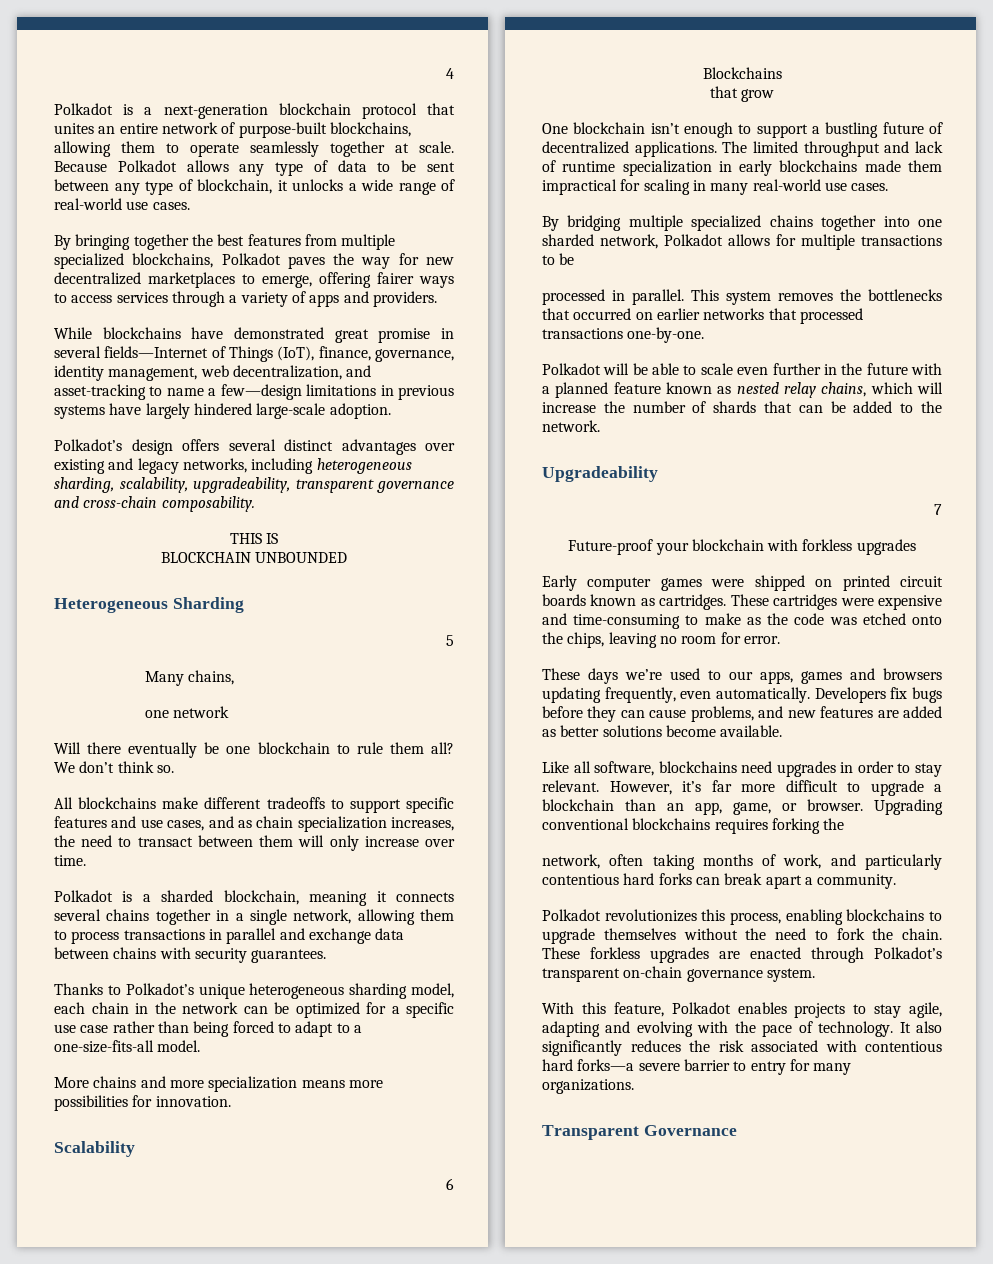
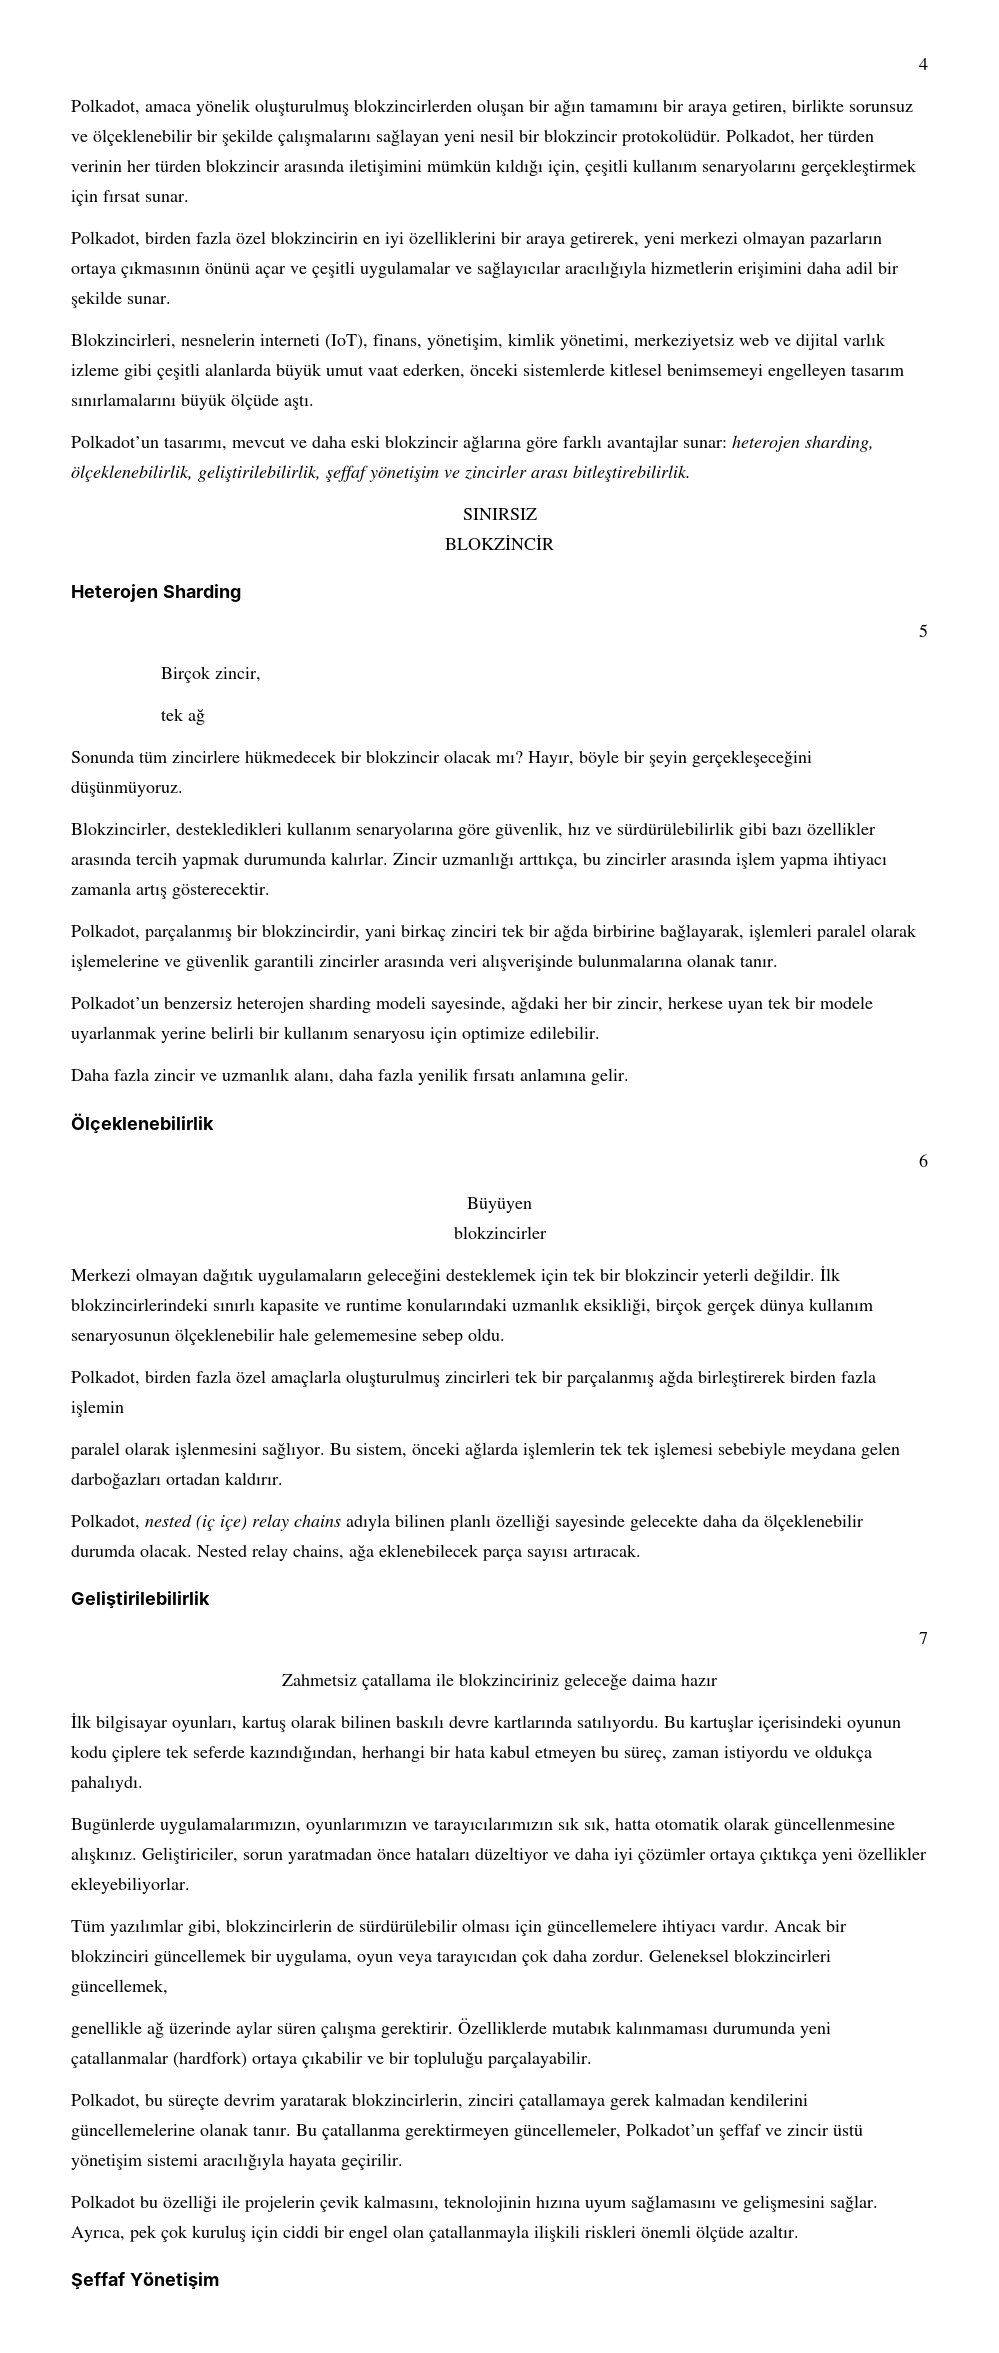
[54,103,456,119] [54,122,411,138] [54,141,454,157] [54,160,455,176] [54,179,455,195] [54,198,190,210] [54,234,396,250] [54,253,454,269] [54,272,454,288] [54,291,437,307] [54,327,455,343] [54,346,454,362] [54,365,372,381] [54,384,454,400] [54,403,391,419] [54,439,455,455] [54,458,412,474] [54,477,454,493] [54,496,255,512] [229,533,279,544] [160,552,348,563] [54,597,244,613] [446,635,454,646] [144,670,235,686] [144,706,230,718] [54,742,454,758] [54,761,174,773] [54,797,455,813] [54,816,454,832] [54,835,456,851] [54,855,86,866] [54,890,454,906] [54,909,454,925] [54,928,405,944] [54,947,327,963] [54,983,454,999] [54,1002,454,1018] [54,1021,362,1037] [54,1040,201,1053] [54,1076,383,1092] [54,1095,231,1111] [54,1141,135,1157] [446,1178,454,1190] [702,67,782,79] [709,86,775,102] [542,122,943,138] [542,141,944,157] [542,160,942,176] [542,179,889,195] [542,215,942,231] [542,234,942,250] [542,253,575,265] [542,289,942,305] [542,308,863,324] [542,327,705,343] [542,363,943,375] [542,382,943,398] [542,401,943,413] [542,420,600,432] [542,466,658,482] [934,504,942,515] [568,539,916,555] [542,575,943,591] [542,594,942,610] [542,613,942,629] [542,632,780,648] [542,668,942,684] [542,687,943,703] [542,706,942,722] [542,725,783,737] [542,761,942,777] [542,780,942,796] [542,799,943,815] [542,818,845,834] [542,854,942,870] [542,873,897,889] [542,909,943,925] [542,928,942,944] [542,947,942,963] [542,966,815,982] [542,1002,942,1018] [542,1021,942,1037] [542,1040,942,1056] [542,1059,852,1075] [542,1079,634,1094] [542,1125,737,1140] Polkadot is a next-generation blockchain protocol that unites an entire network of purpose-built blockchains, allowing them to operate seamlessly together at scale. Because Polkadot allows any type of data to be sent between any type of blockchain, it unlocks a wide range of real-world use cases. // By bringing together the best features from multiple specialized blockchains, Polkadot paves the way for new decentralized marketplaces to emerge, offering fairer ways to access services through a variety of apps and providers. // While blockchains have demonstrated great promise in several fields—Internet of Things (IoT), finance, governance, identity management, web decentralization, and asset-tracking to name a few—design limitations in previous systems have largely hindered large-scale adoption. // Polkadot’s design offers several distinct advantages over existing and legacy networks, including heterogeneous sharding, scalability, upgradeability, transparent governance and cross-chain composability. // THIS IS // BLOCKCHAIN UNBOUNDED // Heterogeneous Sharding // 5 // Many chains, // one network // Will there eventually be one blockchain to rule them all? We don’t think so. // All blockchains make different tradeoffs to support specific features and use cases, and as chain specialization increases, the need to transact between them will only increase over time. // Polkadot is a sharded blockchain, meaning it connects several chains together in a single network, allowing them to process transactions in parallel and exchange data between chains with security guarantees. // Thanks to Polkadot’s unique heterogeneous sharding model, each chain in the network can be optimized for a specific use case rather than being forced to adapt to a one-size-fits-all model. // More chains and more specialization means more possibilities for innovation. // Scalability // 6 // Blockchains // that grow // One blockchain isn’t enough to support a bustling future of decentralized applications. The limited throughput and lack of runtime specialization in early blockchains made them impractical for scaling in many real-world use cases. // By bridging multiple specialized chains together into one sharded network, Polkadot allows for multiple transactions to be // processed in parallel. This system removes the bottlenecks that occurred on earlier networks that processed transactions one-by-one. // Polkadot will be able to scale even further in the future with a planned feature known as nested relay chains, which will increase the number of shards that can be added to the network. // Upgradeability // 7 // Future-proof your blockchain with forkless upgrades // Early computer games were shipped on printed circuit boards known as cartridges. These cartridges were expensive and time-consuming to make as the code was etched onto the chips, leaving no room for error. // These days we’re used to our apps, games and browsers updating frequently, even automatically. Developers fix bugs before they can cause problems, and new features are added as better solutions become available. // Like all software, blockchains need upgrades in order to stay relevant. However, it’s far more difficult to upgrade a blockchain than an app, game, or browser. Upgrading conventional blockchains requires forking the // network, often taking months of work, and particularly contentious hard forks can break apart a community. // Polkadot revolutionizes this process, enabling blockchains to upgrade themselves without the need to fork the chain. These forkless upgrades are enacted through Polkadot’s transparent on-chain governance system. // With this feature, Polkadot enables projects to stay agile, adapting and evolving with the pace of technology. It also significantly reduces the risk associated with contentious hard forks—a severe barrier to entry for many organizations. // Transparent Governance -> [71,99,913,116] [71,129,874,146] [71,159,917,176] [71,190,189,206] [71,231,882,248] [71,261,899,278] [71,291,171,308] [71,333,886,350] [71,363,904,380] [71,393,314,410] [71,435,874,452] [71,465,691,482] [462,508,537,520] [445,535,554,550] [71,584,241,602] [919,624,928,637] [161,666,262,683] [161,708,206,725] [71,750,812,767] [71,781,183,797] [71,822,876,839] [71,852,887,869] [71,882,270,899] [71,924,917,941] [71,954,778,971] [71,996,873,1013] [71,1026,600,1043] [71,1068,629,1085] [71,1113,214,1134] [919,1154,928,1167] [467,1197,532,1213] [453,1226,547,1239] [71,1266,841,1285] [71,1298,873,1315] [71,1328,505,1345] [71,1370,876,1387] [71,1400,124,1417] [71,1442,900,1459] [71,1472,283,1489] [71,1514,864,1531] [71,1544,641,1561] [71,1591,210,1609] [919,1632,928,1644] [282,1673,718,1690] [71,1713,901,1732] [71,1745,872,1762] [71,1775,143,1792] [71,1817,895,1834] [71,1847,927,1864] [71,1877,190,1894] [71,1919,847,1936] [71,1949,831,1966] [71,1979,168,1996] [71,2018,831,2038] [71,2051,592,2068] [71,2093,808,2110] [71,2123,863,2140] [71,2153,403,2170] [71,2195,878,2212] [71,2225,799,2242] [71,2272,219,2290] Polkadot, amaca yönelik oluşturulmuş blokzincirlerden oluşan bir ağın tamamını bir araya getiren, birlikte sorunsuz ve ölçeklenebilir bir şekilde çalışmalarını sağlayan yeni nesil bir blokzincir protokolüdür. Polkadot, her türden verinin her türden blokzincir arasında iletişimini mümkün kıldığı için, çeşitli kullanım senaryolarını gerçekleştirmek için fırsat sunar. // Polkadot, birden fazla özel blokzincirin en iyi özelliklerini bir araya getirerek, yeni merkezi olmayan pazarların ortaya çıkmasının önünü açar ve çeşitli uygulamalar ve sağlayıcılar aracılığıyla hizmetlerin erişimini daha adil bir şekilde sunar. // Blokzincirleri, nesnelerin interneti (IoT), finans, yönetişim, kimlik yönetimi, merkeziyetsiz web ve dijital varlık izleme gibi çeşitli alanlarda büyük umut vaat ederken, önceki sistemlerde kitlesel benimsemeyi engelleyen tasarım sınırlamalarını büyük ölçüde aştı. // Polkadot’un tasarımı, mevcut ve daha eski blokzincir ağlarına göre farklı avantajlar sunar: heterojen sharding, ölçeklenebilirlik, geliştirilebilirlik, şeffaf yönetişim ve zincirler arası bitleştirebilirlik. // SINIRSIZ // BLOKZİNCİR // Heterojen Sharding // 5 // Birçok zincir, // tek ağ // Sonunda tüm zincirlere hükmedecek bir blokzincir olacak mı? Hayır, böyle bir şeyin gerçekleşeceğini düşünmüyoruz. // Blokzincirler, destekledikleri kullanım senaryolarına göre güvenlik, hız ve sürdürülebilirlik gibi bazı özellikler arasında tercih yapmak durumunda kalırlar. Zincir uzmanlığı arttıkça, bu zincirler arasında işlem yapma ihtiyacı zamanla artış gösterecektir. // Polkadot, parçalanmış bir blokzincirdir, yani birkaç zinciri tek bir ağda birbirine bağlayarak, işlemleri paralel olarak işlemelerine ve güvenlik garantili zincirler arasında veri alışverişinde bulunmalarına olanak tanır. // Polkadot’un benzersiz heterojen sharding modeli sayesinde, ağdaki her bir zincir, herkese uyan tek bir modele uyarlanmak yerine belirli bir kullanım senaryosu için optimize edilebilir. // Daha fazla zincir ve uzmanlık alanı, daha fazla yenilik fırsatı anlamına gelir. // Ölçeklenebilirlik // 6 // Büyüyen // blokzincirler // Merkezi olmayan dağıtık uygulamaların geleceğini desteklemek için tek bir blokzincir yeterli değildir. İlk blokzincirlerindeki sınırlı kapasite ve runtime konularındaki uzmanlık eksikliği, birçok gerçek dünya kullanım senaryosunun ölçeklenebilir hale gelememesine sebep oldu. // Polkadot, birden fazla özel amaçlarla oluşturulmuş zincirleri tek bir parçalanmış ağda birleştirerek birden fazla işlemin // paralel olarak işlenmesini sağlıyor. Bu sistem, önceki ağlarda işlemlerin tek tek işlemesi sebebiyle meydana gelen darboğazları ortadan kaldırır. // Polkadot, nested (iç içe) relay chains adıyla bilinen planlı özelliği sayesinde gelecekte daha da ölçeklenebilir durumda olacak. Nested relay chains, ağa eklenebilecek parça sayısı artıracak. // Geliştirilebilirlik // 7 // Zahmetsiz çatallama ile blokzinciriniz geleceğe daima hazır // İlk bilgisayar oyunları, kartuş olarak bilinen baskılı devre kartlarında satılıyordu. Bu kartuşlar içerisindeki oyunun kodu çiplere tek seferde kazındığından, herhangi bir hata kabul etmeyen bu süreç, zaman istiyordu ve oldukça pahalıydı. // Bugünlerde uygulamalarımızın, oyunlarımızın ve tarayıcılarımızın sık sık, hatta otomatik olarak güncellenmesine alışkınız. Geliştiriciler, sorun yaratmadan önce hataları düzeltiyor ve daha iyi çözümler ortaya çıktıkça yeni özellikler ekleyebiliyorlar. // Tüm yazılımlar gibi, blokzincirlerin de sürdürülebilir olması için güncellemelere ihtiyacı vardır. Ancak bir blokzinciri güncellemek bir uygulama, oyun veya tarayıcıdan çok daha zordur. Geleneksel blokzincirleri güncellemek, // genellikle ağ üzerinde aylar süren çalışma gerektirir. Özelliklerde mutabık kalınmaması durumunda yeni çatallanmalar (hardfork) ortaya çıkabilir ve bir topluluğu parçalayabilir. // Polkadot, bu süreçte devrim yaratarak blokzincirlerin, zinciri çatallamaya gerek kalmadan kendilerini güncellemelerine olanak tanır. Bu çatallanma gerektirmeyen güncellemeler, Polkadot’un şeffaf ve zincir üstü yönetişim sistemi aracılığıyla hayata geçirilir. // Polkadot bu özelliği ile projelerin çevik kalmasını, teknolojinin hızına uyum sağlamasını ve gelişmesini sağlar. Ayrıca, pek çok kuruluş için ciddi bir engel olan çatallanmayla ilişkili riskleri önemli ölçüde azaltır. // Şeffaf Yönetişim

